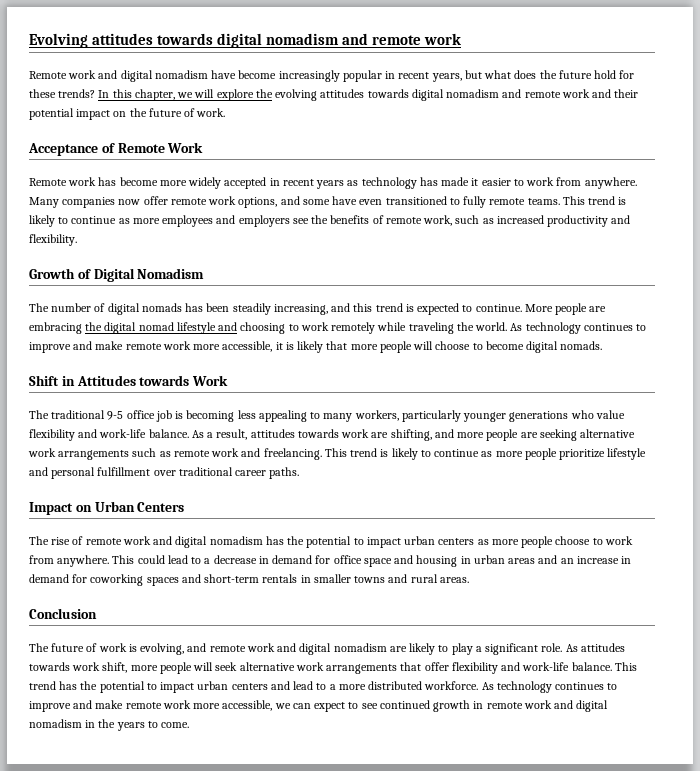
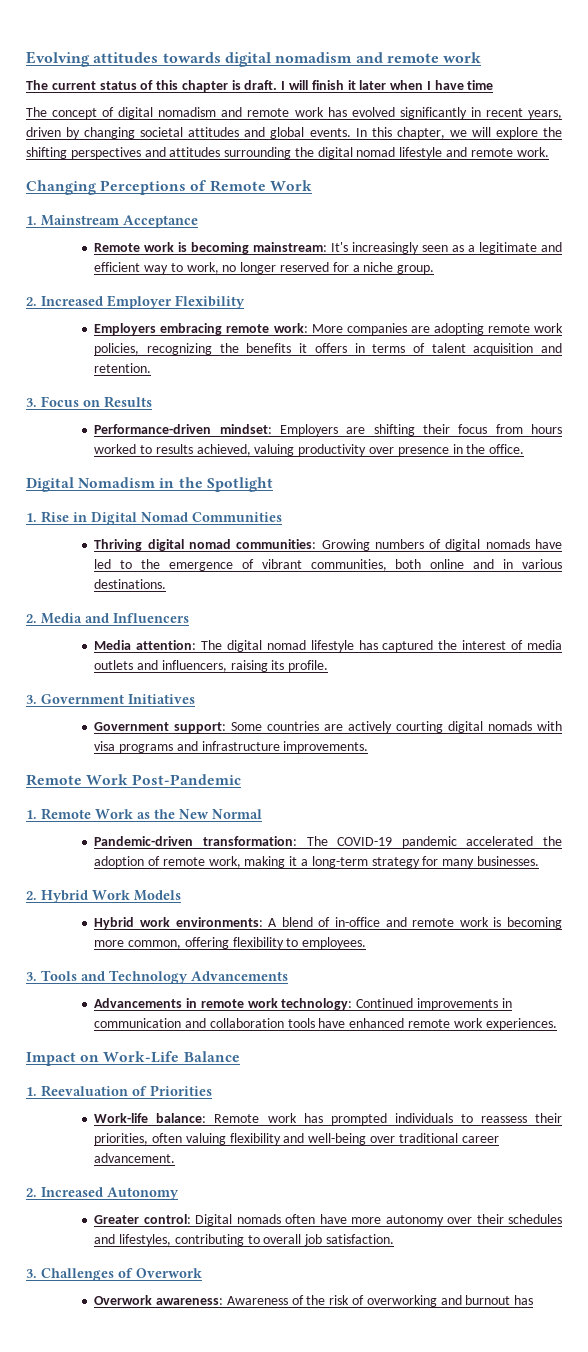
[29,70,635,82] [29,89,96,98] Remote work and digital nomadism have become increasingly popular in recent years, but what does the future hold for these trends? -> [26,80,494,92] [26,107,563,119] [26,127,351,139] The current status of this chapter is draft. I will finish it later when I have time // The concept of digital nomadism and remote work has evolved significantly in recent years, driven by changing societal attitudes and global events.
[275,89,639,101] [29,108,226,120] [28,142,204,156] [29,177,637,189] [29,196,627,208] [29,215,631,227] [29,234,77,246] [29,268,205,282] [29,303,607,315] [29,322,82,334] evolving attitudes towards digital nomadism and remote work and their potential impact on the future of work. // Acceptance of Remote Work // Remote work has become more widely accepted in recent years as technology has made it easier to work from anywhere. Many companies now offer remote work options, and some have even transitioned to fully remote teams. This trend is likely to continue as more employees and employers see the benefits of remote work, such as increased productivity and flexibility. // Growth of Digital Nomadism // The number of digital nomads has been steadily increasing, and this trend is expected to continue. More people are embracing -> [26,147,292,159] shifting perspectives and attitudes surrounding
[240,322,647,334] [29,341,603,353] [29,375,229,386] [29,410,625,422] [29,429,636,441] [28,448,647,460] [29,467,300,479] [29,501,185,515] [29,536,633,548] [29,555,632,567] [29,574,469,586] [29,608,97,619] [29,643,625,655] [29,662,637,674] [29,681,618,693] [29,700,609,712] [29,719,190,731] choosing to work remotely while traveling the world. As technology continues to improve and make remote work more accessible, it is likely that more people will choose to become digital nomads. // Shift in Attitudes towards Work // The traditional 9-5 office job is becoming less appealing to many workers, particularly younger generations who value flexibility and work-life balance. As a result, attitudes towards work are shifting, and more people are seeking alternative work arrangements such as remote work and freelancing. This trend is likely to continue as more people prioritize lifestyle and personal fulfillment over traditional career paths. // Impact on Urban Centers // The rise of remote work and digital nomadism has the potential to impact urban centers as more people choose to work from anywhere. This could lead to a decrease in demand for office space and housing in urban areas and an increase in demand for coworking spaces and short-term rentals in smaller towns and rural areas. // Conclusion // The future of work is evolving, and remote work and digital nomadism are likely to play a significant role. As attitudes towards work shift, more people will seek alternative work arrangements that offer flexibility and work-life balance. This trend has the potential to impact urban centers and lead to a more distributed workforce. As technology continues to improve and make remote work more accessible, we can expect to see continued growth in remote work and digital nomadism in the years to come. -> [470,147,549,157] [26,180,312,195] [26,215,198,228] [94,242,563,254] [94,262,435,274] [26,295,245,309] [94,323,563,335] [94,343,562,355] [94,363,152,373] [26,396,152,408] [94,424,563,436] [94,444,525,456] [26,477,273,492] [26,511,282,525] [94,539,562,551] [94,559,562,571] [94,579,167,589] [26,613,189,624] [94,640,562,652] [94,660,329,672] [26,694,195,704] [94,721,563,733] [94,741,369,753] [26,774,242,786] [26,808,262,820] [94,836,562,848] [94,856,539,868] [26,890,181,903] [94,917,562,929] [94,937,367,949] [26,970,288,984] [94,998,512,1010] [94,1018,557,1030] [26,1051,240,1066] [26,1085,212,1097] [94,1113,562,1125] [94,1133,499,1145] [94,1153,176,1163] [26,1187,179,1200] [94,1214,562,1226] [94,1234,395,1246] [26,1268,202,1281] [94,1295,534,1307] remote work. // Changing Perceptions of Remote Work // 1. Mainstream Acceptance // Remote work is becoming mainstream: It's increasingly seen as a legitimate and efficient way to work, no longer reserved for a niche group. // 2. Increased Employer Flexibility // Employers embracing remote work: More companies are adopting remote work policies, recognizing the benefits it offers in terms of talent acquisition and retention. // 3. Focus on Results // Performance-driven mindset: Employers are shifting their focus from hours worked to results achieved, valuing productivity over presence in the office. // Digital Nomadism in the Spotlight // 1. Rise in Digital Nomad Communities // Thriving digital nomad communities: Growing numbers of digital nomads have led to the emergence of vibrant communities, both online and in various destinations. // 2. Media and Influencers // Media attention: The digital nomad lifestyle has captured the interest of media outlets and influencers, raising its profile. // 3. Government Initiatives // Government support: Some countries are actively courting digital nomads with visa programs and infrastructure improvements. // Remote Work Post-Pandemic // 1. Remote Work as the New Normal // Pandemic-driven transformation: The COVID-19 pandemic accelerated the adoption of remote work, making it a long-term strategy for many businesses. // 2. Hybrid Work Models // Hybrid work environments: A blend of in-office and remote work is becoming more common, offering flexibility to employees. // 3. Tools and Technology Advancements // Advancements in remote work technology: Continued improvements in communication and collaboration tools have enhanced remote work experiences. // Impact on Work-Life Balance // 1. Reevaluation of Priorities // Work-life balance: Remote work has prompted individuals to reassess their priorities, often valuing flexibility and well-being over traditional career advancement. // 2. Increased Autonomy // Greater control: Digital nomads often have more autonomy over their schedules and lifestyles, contributing to overall job satisfaction. // 3. Challenges of Overwork // Overwork awareness: Awareness of the risk of overworking and burnout has

